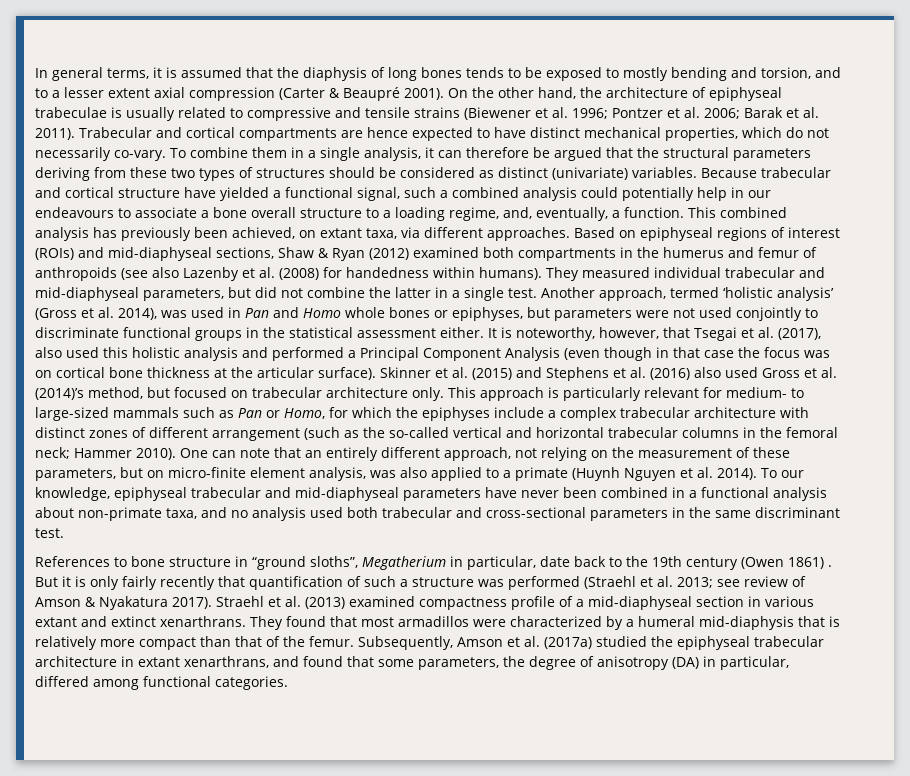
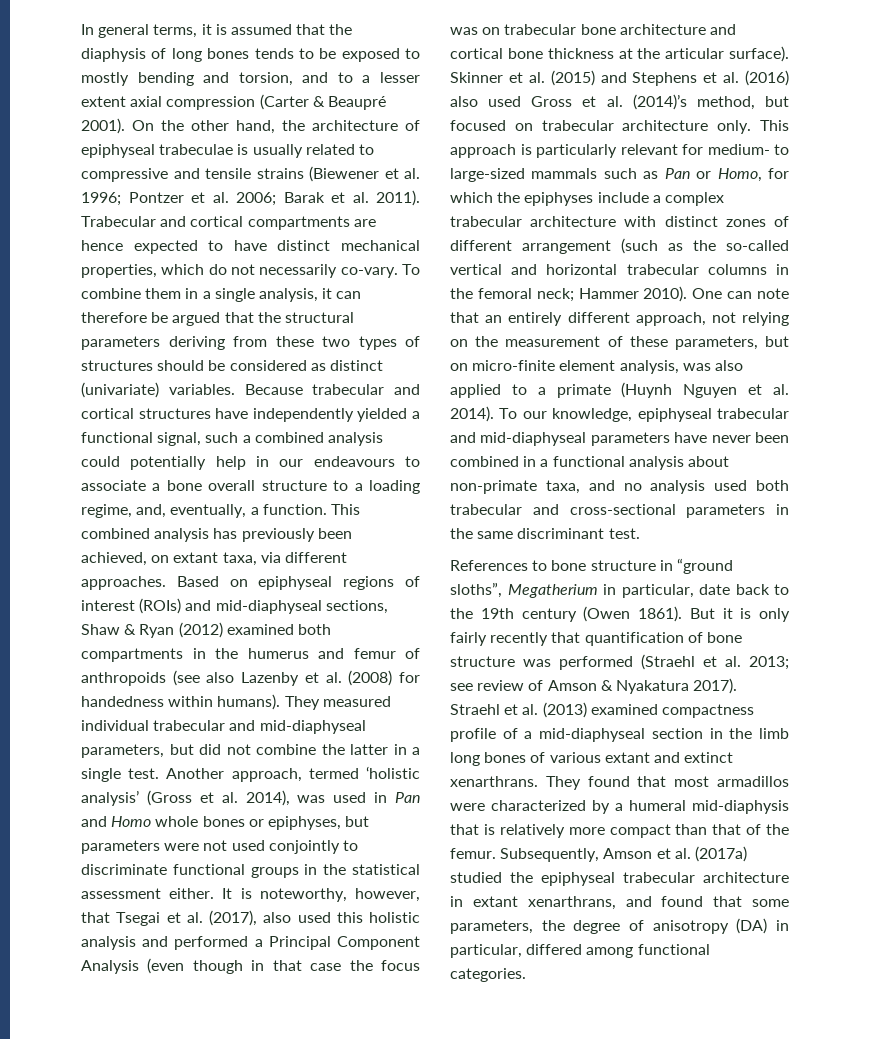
[118,187,216,198] structure have -> [138,408,354,422] structures have independently
(52, 374) none -> [504,24,736,35] trabecular bone architecture and
[788,557,832,569] 1861) . -> [638,606,682,622] 1861).
[364,576,408,587] such a -> [706,632,742,643] bone
(761, 601) none -> [729,728,789,739] [450,752,546,766] the limb long bones of

